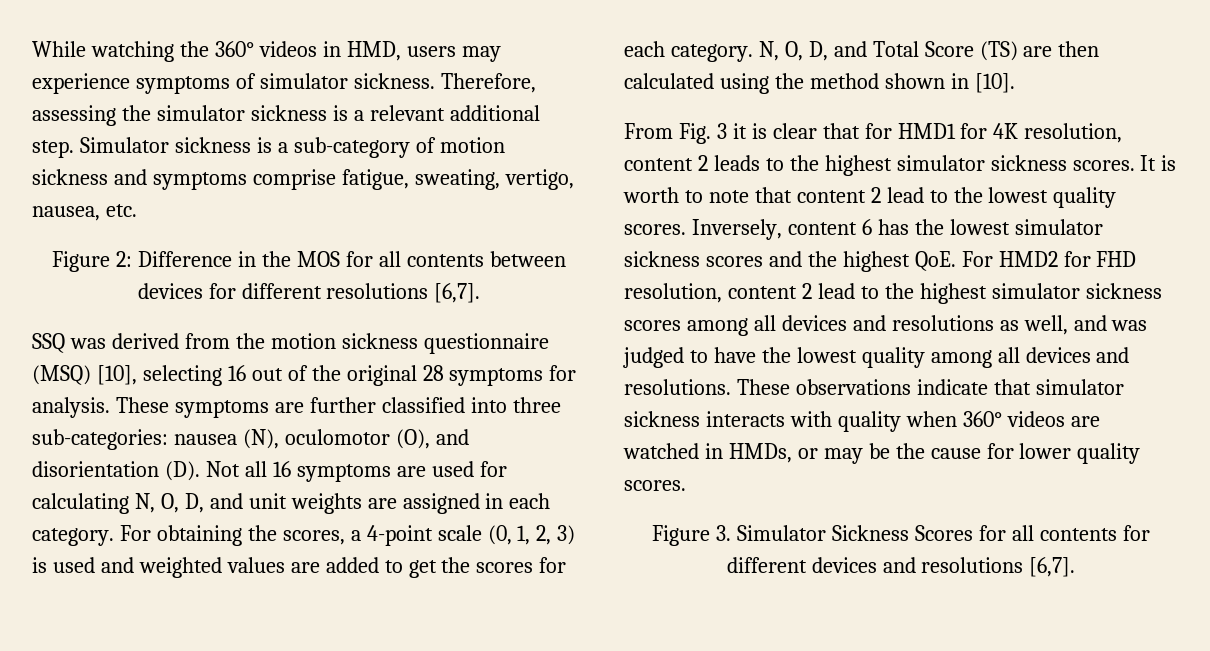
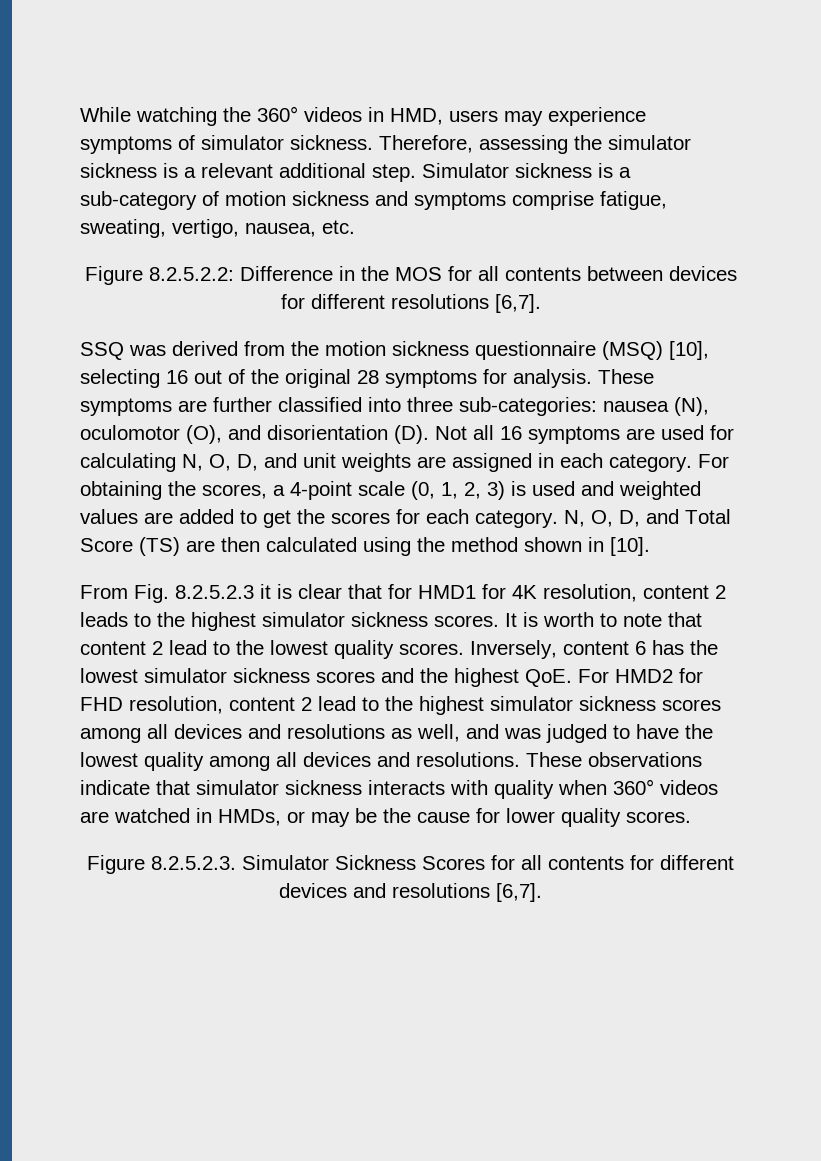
[116,251,133,267] 2: -> [148,267,234,281] 8.2.5.2.2:
[716,123,727,139] 3 -> [175,585,254,599] 8.2.5.2.3
[716,525,732,541] 3. -> [151,856,236,870] 8.2.5.2.3.

